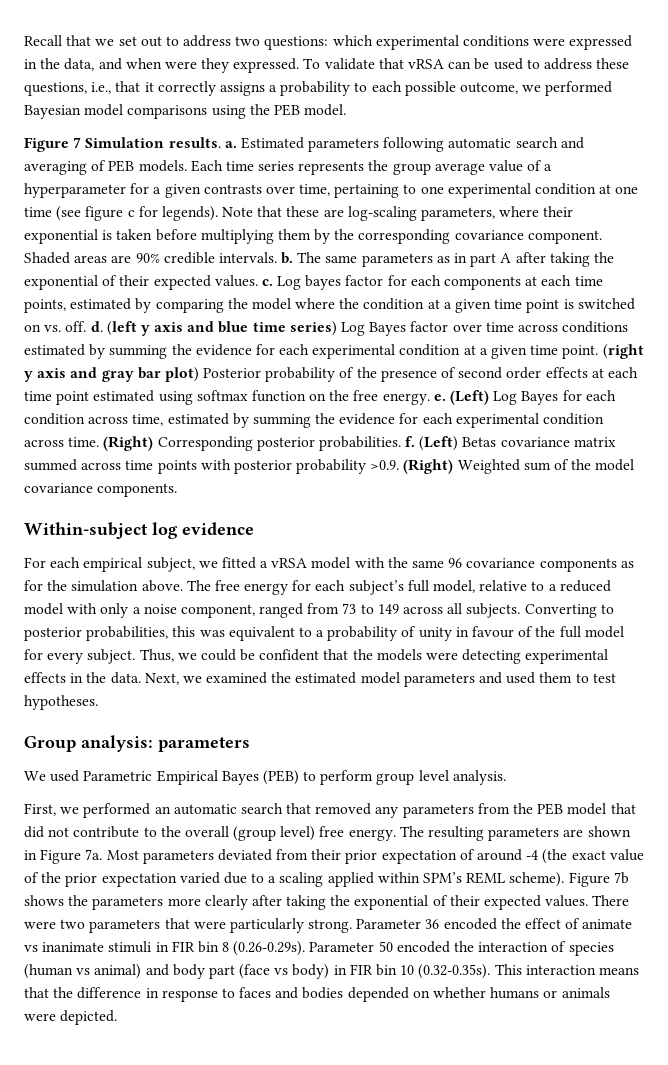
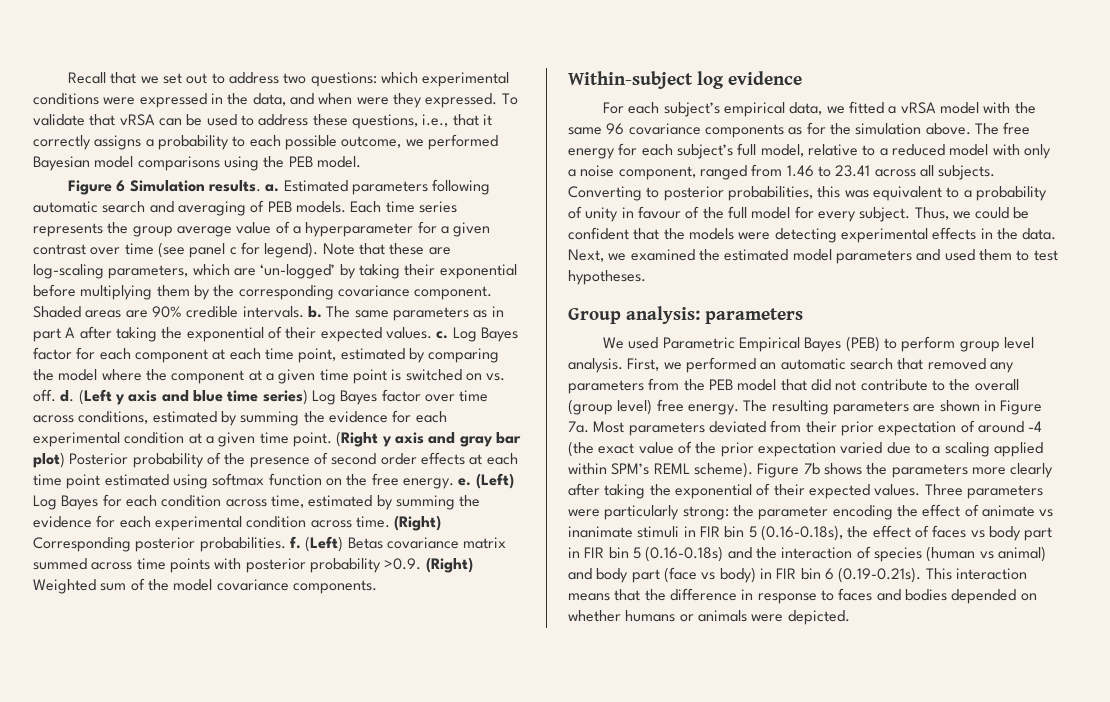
[73,137,82,148] 7 -> [116,180,126,192] 6
[203,183,639,198] contrasts over time, pertaining to one experimental condition at one -> [33,244,121,255] contrast over
[85,206,124,221] figure -> [189,243,226,258] panel
[161,206,218,221] legends). -> [264,242,319,258] legend).
[499,206,574,217] [24,229,153,244] where their exponential is taken -> [192,264,517,279] which are ‘un-logged’ by taking their exponential
[305,275,342,290] bayes -> [480,327,518,342] Bayes
[444,275,603,290] [24,299,66,313] components at each time points, -> [134,348,337,363] component at each time point,
[363,298,425,310] condition -> [171,370,245,384] component
[106,321,137,336] (left -> [78,389,112,405] (Left
[562,321,629,333] conditions -> [78,411,149,424] conditions,
[602,344,644,359] (right -> [336,431,379,447] (Right
[83,557,195,572] empirical subject, -> [663,102,823,117] subject’s empirical data,
[342,603,399,614] 73 to 149 -> [786,165,871,177] 1.46 to 23.41
(506, 777) // -> (623, 365) none
[592,895,630,906] [24,918,497,933] There were two parameters that were particularly strong. Parameter 36 encoded -> [924,484,1043,499] [568,505,893,520] Three parameters were particularly strong: the parameter encoding
[222,941,450,956] 8 (0.26-0.29s). Parameter 50 encoded -> [748,525,1053,541] [568,546,752,562] 5 (0.16-0.18s), the effect of faces vs body part in FIR bin 5 (0.16-0.18s) and
[400,964,491,979] 10 (0.32-0.35s). -> [824,567,922,583] 6 (0.19-0.21s).

